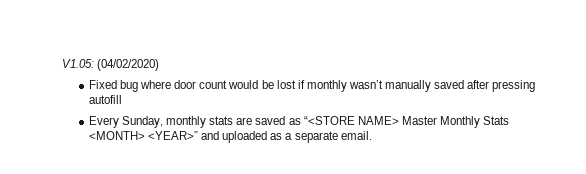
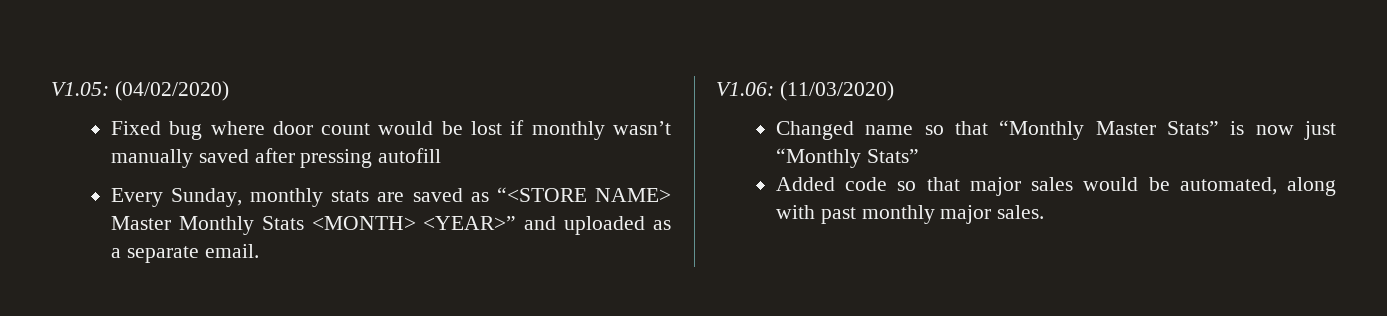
(372, 135) none -> [716,81,894,101] [775,120,1336,140] [775,148,919,168] [775,177,1336,196] [775,205,1045,224] // V1.06: (11/03/2020) // Changed name so that “Monthly Master Stats” is now just “Monthly Stats” // Added code so that major sales would be automated, along with past monthly major sales.

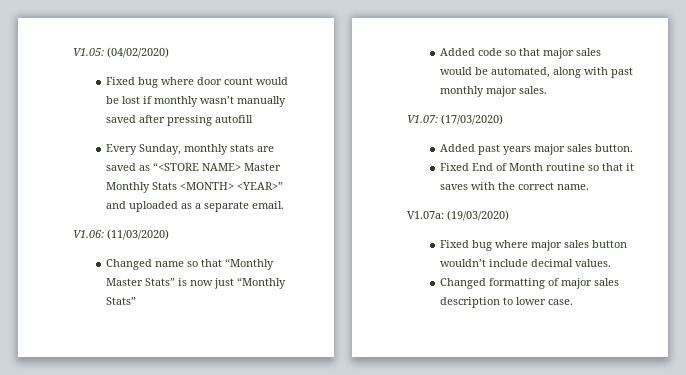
(1045, 212) none -> [407,114,503,125] [440,144,634,155] [440,163,635,171] [440,182,590,190] [407,210,509,221] [440,240,628,251] [440,259,612,267] [440,278,620,289] [440,297,574,308] // V1.07: (17/03/2020) // Added past years major sales button. // Fixed End of Month routine so that it saves with the correct name. // V1.07a: (19/03/2020) // Fixed bug where major sales button wouldn’t include decimal values. // Changed formatting of major sales description to lower case.

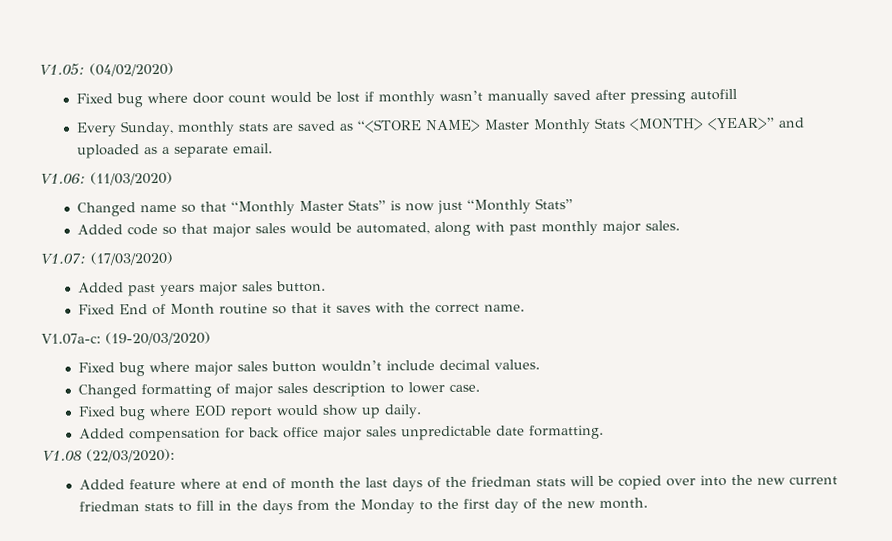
[407,210,509,221] V1.07a: (19/03/2020) -> [41,331,211,346] V1.07a-c: (19-20/03/2020)
(574, 302) none -> [78,404,423,421] [79,424,605,443] [42,448,175,463] [79,474,839,492] [79,497,649,515] // Fixed bug where EOD report would show up daily. // Added compensation for back office major sales unpredictable date formatting. // V1.08 (22/03/2020): // Added feature where at end of month the last days of the friedman stats will be copied over into the new current friedman stats to fill in the days from the Monday to the first day of the new month.

